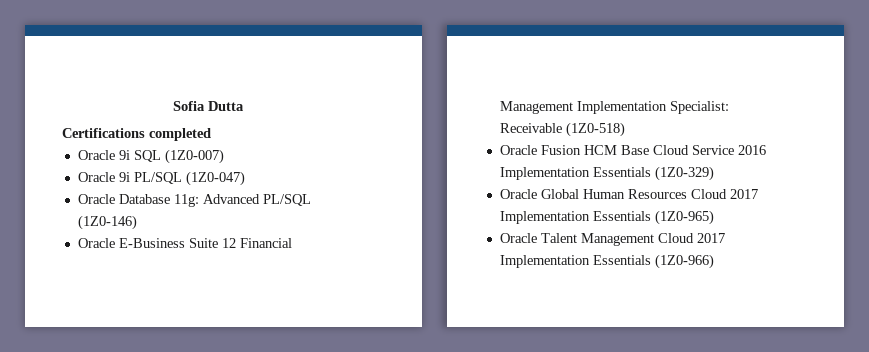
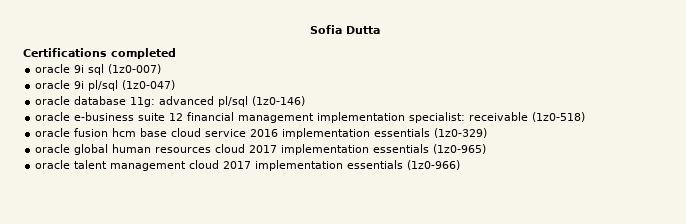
[77,149,224,164] [77,171,245,186] [77,194,311,207] [77,215,137,230] [77,238,292,248] [499,101,729,114] [499,122,625,137] [499,145,766,155] [499,166,714,181] [499,189,758,199] [499,210,714,225] [499,233,725,246] [499,254,714,269] Oracle 9i SQL (1Z0-007) // Oracle 9i PL/SQL (1Z0-047) // Oracle Database 11g: Advanced PL/SQL (1Z0-146) // Oracle E-Business Suite 12 Financial Management Implementation Specialist: Receivable (1Z0-518) // Oracle Fusion HCM Base Cloud Service 2016 Implementation Essentials (1Z0-329) // Oracle Global Human Resources Cloud 2017 Implementation Essentials (1Z0-965) // Oracle Talent Management Cloud 2017 Implementation Essentials (1Z0-966) -> [35,64,162,75] [35,80,176,91] [35,96,306,107] [35,112,586,123] [35,128,488,139] [35,144,487,155] [35,160,461,171] oracle 9i sql (1z0-007) // oracle 9i pl/sql (1z0-047) // oracle database 11g: advanced pl/sql (1z0-146) // oracle e-business suite 12 financial management implementation specialist: receivable (1z0-518) // oracle fusion hcm base cloud service 2016 implementation essentials (1z0-329) // oracle global human resources cloud 2017 implementation essentials (1z0-965) // oracle talent management cloud 2017 implementation essentials (1z0-966)

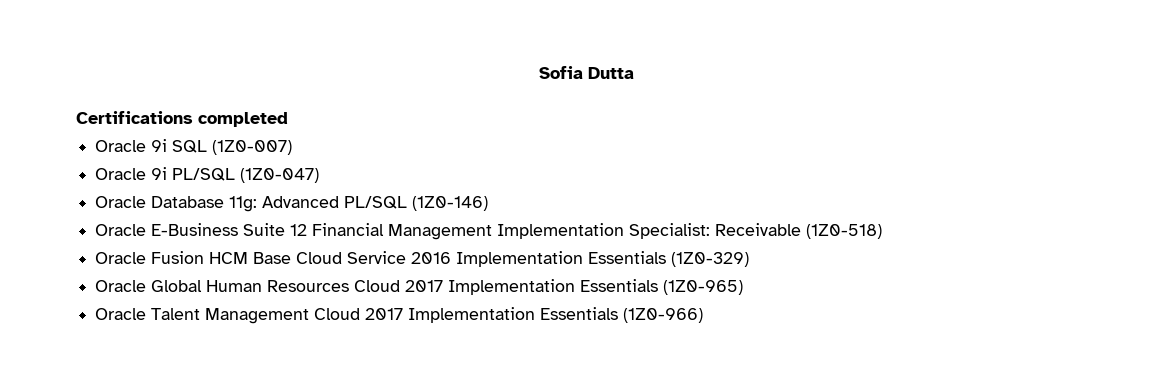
[35,64,162,75] [35,80,176,91] [35,96,306,107] [35,112,586,123] [35,128,488,139] [35,144,487,155] [35,160,461,171] oracle 9i sql (1z0-007) // oracle 9i pl/sql (1z0-047) // oracle database 11g: advanced pl/sql (1z0-146) // oracle e-business suite 12 financial management implementation specialist: receivable (1z0-518) // oracle fusion hcm base cloud service 2016 implementation essentials (1z0-329) // oracle global human resources cloud 2017 implementation essentials (1z0-965) // oracle talent management cloud 2017 implementation essentials (1z0-966) -> [95,139,293,155] [95,167,320,183] [95,196,489,212] [95,223,883,240] [95,251,750,267] [95,279,744,295] [95,307,704,324] Oracle 9i SQL (1Z0-007) // Oracle 9i PL/SQL (1Z0-047) // Oracle Database 11g: Advanced PL/SQL (1Z0-146) // Oracle E-Business Suite 12 Financial Management Implementation Specialist: Receivable (1Z0-518) // Oracle Fusion HCM Base Cloud Service 2016 Implementation Essentials (1Z0-329) // Oracle Global Human Resources Cloud 2017 Implementation Essentials (1Z0-965) // Oracle Talent Management Cloud 2017 Implementation Essentials (1Z0-966)

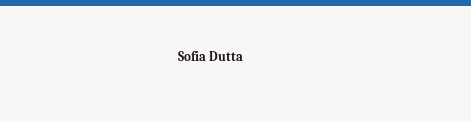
[76,111,288,127] [95,139,293,155] [95,167,320,183] [95,196,489,212] [95,223,883,240] [95,251,750,267] [95,279,744,295] [95,307,704,324] // Certifications completed // Oracle 9i SQL (1Z0-007) // Oracle 9i PL/SQL (1Z0-047) // Oracle Database 11g: Advanced PL/SQL (1Z0-146) // Oracle E-Business Suite 12 Financial Management Implementation Specialist: Receivable (1Z0-518) // Oracle Fusion HCM Base Cloud Service 2016 Implementation Essentials (1Z0-329) // Oracle Global Human Resources Cloud 2017 Implementation Essentials (1Z0-965) // Oracle Talent Management Cloud 2017 Implementation Essentials (1Z0-966) -> (244, 56) none

